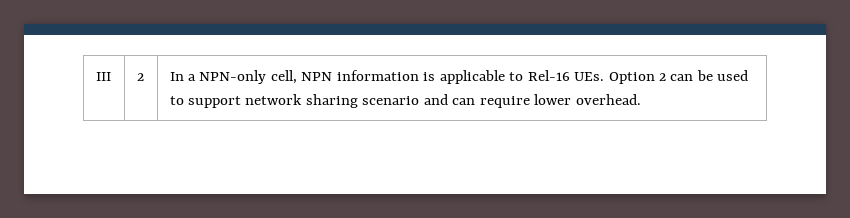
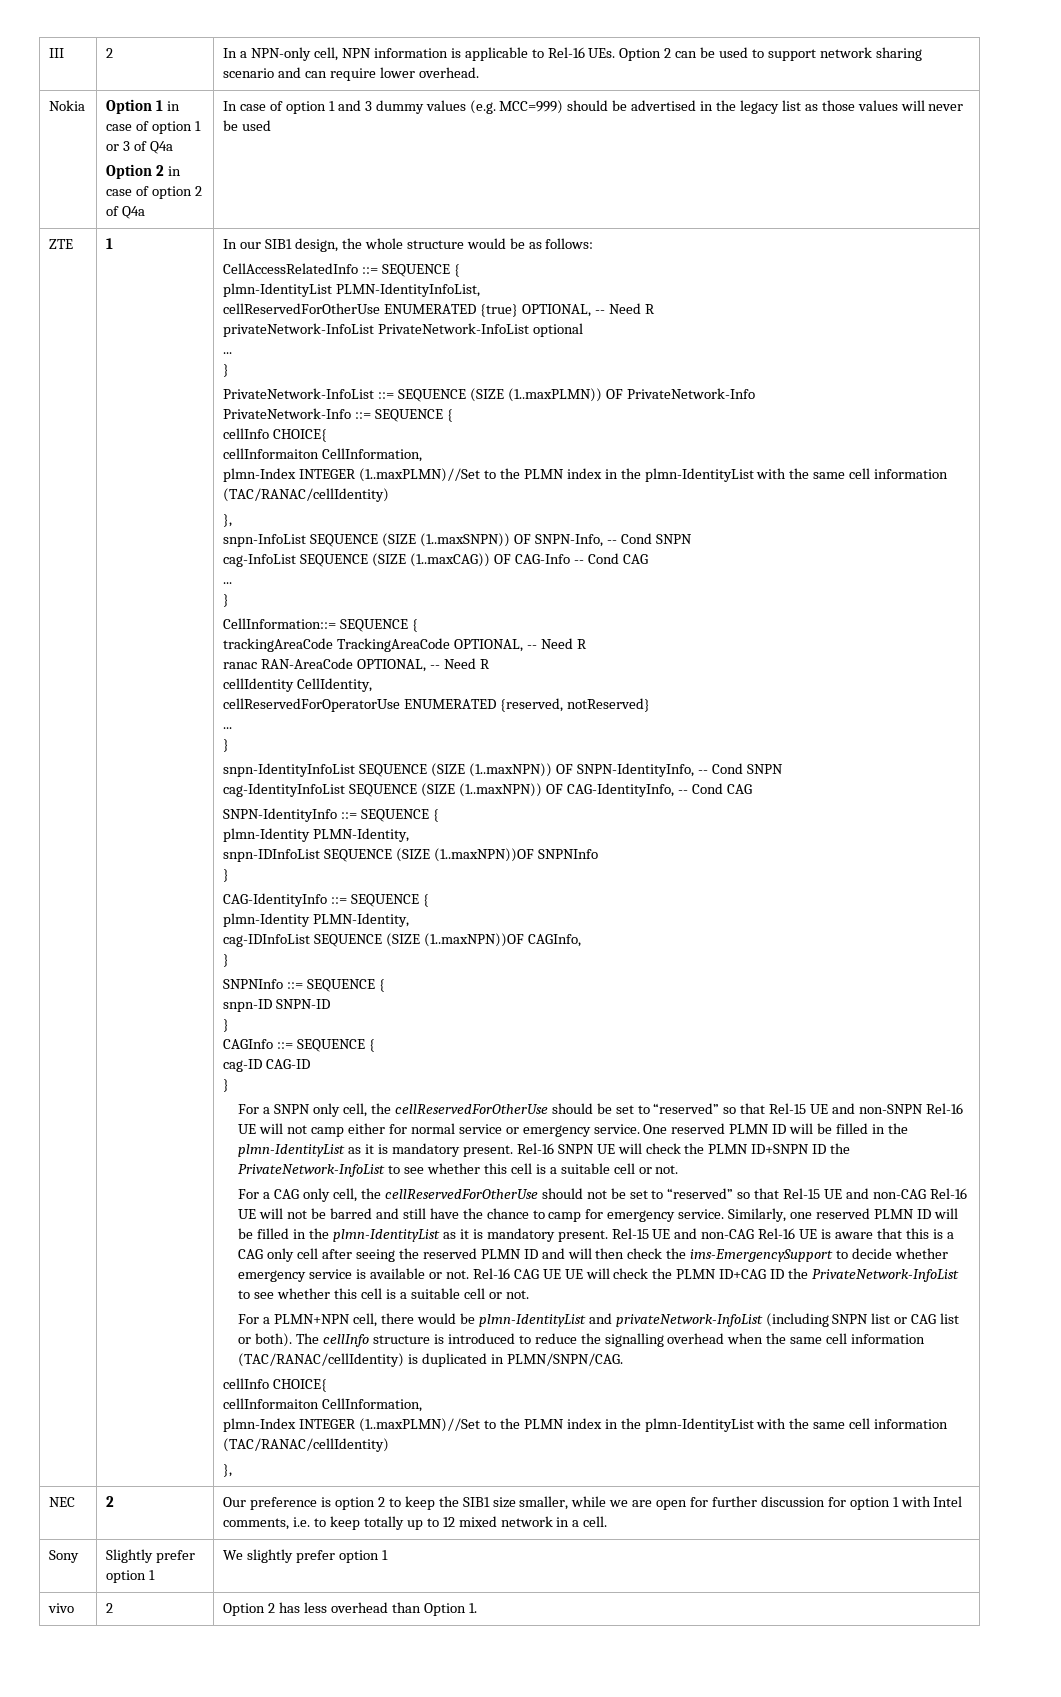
(641, 99) none -> [49,100,86,111] [106,99,181,114] [106,121,202,134] [106,141,174,154] [106,164,182,179] [106,186,203,199] [106,206,146,219] [223,100,964,114] [223,120,272,131] [49,239,74,249] [106,238,114,249] [223,238,594,252] [223,263,461,277] [223,283,481,297] [223,303,655,317] [223,323,584,337] [223,352,233,354] [223,364,230,377] [223,388,755,402] [223,408,454,422] [223,428,328,442] [223,448,423,462] [223,468,949,482] [223,488,390,502] [223,514,233,527] [223,533,692,547] [223,553,648,567] [223,582,233,584] [223,594,230,607] [223,618,419,632] [223,638,587,652] [223,658,490,672] [223,678,373,692] [223,698,651,712] [223,727,233,729] [223,739,230,752] [223,763,783,777] [223,783,752,797] [223,808,440,822] [223,828,410,842] [223,848,598,862] [223,869,230,882] [223,893,430,907] [223,913,410,927] [223,933,581,947] [223,954,230,967] [223,979,386,992] [223,999,331,1012] [223,1019,230,1032] [223,1039,376,1052] [223,1059,311,1072] [223,1079,230,1092] [238,1103,963,1117] [238,1123,908,1137] [238,1143,851,1157] [238,1163,679,1177] [238,1188,967,1202] [238,1208,958,1222] [238,1228,954,1242] [238,1248,948,1262] [238,1268,959,1282] [238,1288,529,1299] [238,1313,960,1327] [238,1333,926,1347] [238,1353,624,1367] [223,1378,328,1392] [223,1398,423,1412] [223,1418,949,1432] [223,1438,390,1452] [223,1464,233,1477] [49,1497,76,1507] [106,1496,115,1507] [223,1496,963,1510] [223,1516,608,1530] [49,1550,80,1563] [106,1549,196,1563] [106,1570,156,1583] [223,1549,388,1563] [48,1603,75,1613] [106,1603,114,1613] [223,1602,477,1616] // Nokia | Option 1 in case of option 1 or 3 of Q4a // Option 2 in case of option 2 of Q4a | In case of option 1 and 3 dummy values (e.g. MCC=999) should be advertised in the legacy list as those values will never be used // ZTE | 1 | In our SIB1 design, the whole structure would be as follows: // CellAccessRelatedInfo ::= SEQUENCE { // plmn-IdentityList PLMN-IdentityInfoList, // cellReservedForOtherUse ENUMERATED {true} OPTIONAL, -- Need R // privateNetwork-InfoList PrivateNetwork-InfoList optional // ... // } // PrivateNetwork-InfoList ::= SEQUENCE (SIZE (1..maxPLMN)) OF PrivateNetwork-Info // PrivateNetwork-Info ::= SEQUENCE { // cellInfo CHOICE{ // cellInformaiton CellInformation, // plmn-Index INTEGER (1..maxPLMN)//Set to the PLMN index in the plmn-IdentityList with the same cell information (TAC/RANAC/cellIdentity) // }, // snpn-InfoList SEQUENCE (SIZE (1..maxSNPN)) OF SNPN-Info, -- Cond SNPN // cag-InfoList SEQUENCE (SIZE (1..maxCAG)) OF CAG-Info -- Cond CAG // ... // } // CellInformation::= SEQUENCE { // trackingAreaCode TrackingAreaCode OPTIONAL, -- Need R // ranac RAN-AreaCode OPTIONAL, -- Need R // cellIdentity CellIdentity, // cellReservedForOperatorUse ENUMERATED {reserved, notReserved} // ... // } // snpn-IdentityInfoList SEQUENCE (SIZE (1..maxNPN)) OF SNPN-IdentityInfo, -- Cond SNPN // cag-IdentityInfoList SEQUENCE (SIZE (1..maxNPN)) OF CAG-IdentityInfo, -- Cond CAG // SNPN-IdentityInfo ::= SEQUENCE { // plmn-Identity PLMN-Identity, // snpn-IDInfoList SEQUENCE (SIZE (1..maxNPN))OF SNPNInfo // } // CAG-IdentityInfo ::= SEQUENCE { // plmn-Identity PLMN-Identity, // cag-IDInfoList SEQUENCE (SIZE (1..maxNPN))OF CAGInfo, // } // SNPNInfo ::= SEQUENCE { // snpn-ID SNPN-ID // } // CAGInfo ::= SEQUENCE { // cag-ID CAG-ID // } // For a SNPN only cell, the cellReservedForOtherUse should be set to “reserved” so that Rel-15 UE and non-SNPN Rel-16 UE will not camp either for normal service or emergency service. One reserved PLMN ID will be filled in the plmn-IdentityList as it is mandatory present. Rel-16 SNPN UE will check the PLMN ID+SNPN ID the PrivateNetwork-InfoList to see whether this cell is a suitable cell or not. // For a CAG only cell, the cellReservedForOtherUse should not be set to “reserved” so that Rel-15 UE and non-CAG Rel-16 UE will not be barred and still have the chance to camp for emergency service. Similarly, one reserved PLMN ID will be filled in the plmn-IdentityList as it is mandatory present. Rel-15 UE and non-CAG Rel-16 UE is aware that this is a CAG only cell after seeing the reserved PLMN ID and will then check the ims-EmergencySupport to decide whether emergency service is available or not. Rel-16 CAG UE UE will check the PLMN ID+CAG ID the PrivateNetwork-InfoList to see whether this cell is a suitable cell or not. // For a PLMN+NPN cell, there would be plmn-IdentityList and privateNetwork-InfoList (including SNPN list or CAG list or both). The cellInfo structure is introduced to reduce the signalling overhead when the same cell information (TAC/RANAC/cellIdentity) is duplicated in PLMN/SNPN/CAG. // cellInfo CHOICE{ // cellInformaiton CellInformation, // plmn-Index INTEGER (1..maxPLMN)//Set to the PLMN index in the plmn-IdentityList with the same cell information (TAC/RANAC/cellIdentity) // }, // NEC | 2 | Our preference is option 2 to keep the SIB1 size smaller, while we are open for further discussion for option 1 with Intel comments, i.e. to keep totally up to 12 mixed network in a cell. // Sony | Slightly prefer option 1 | We slightly prefer option 1 // vivo | 2 | Option 2 has less overhead than Option 1.

